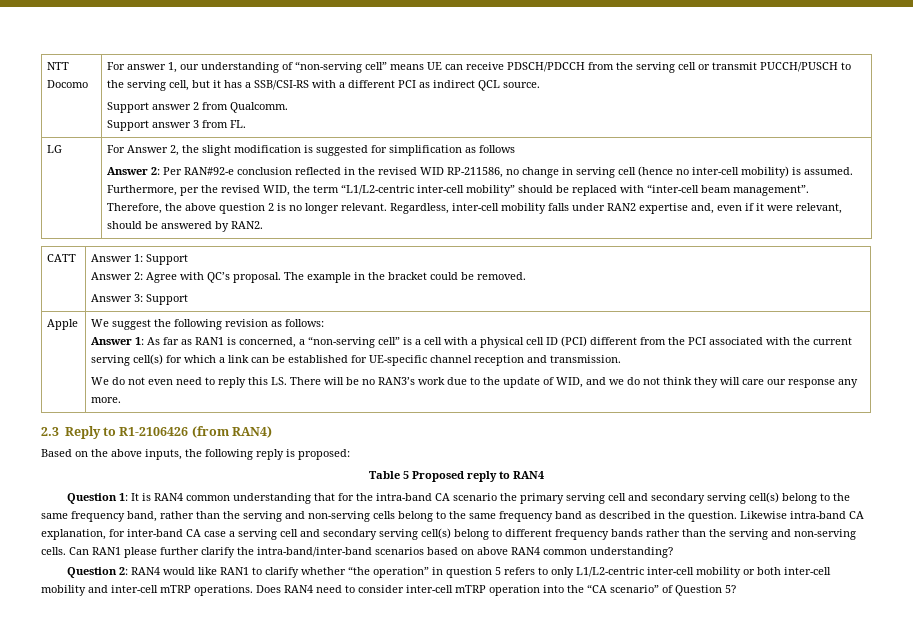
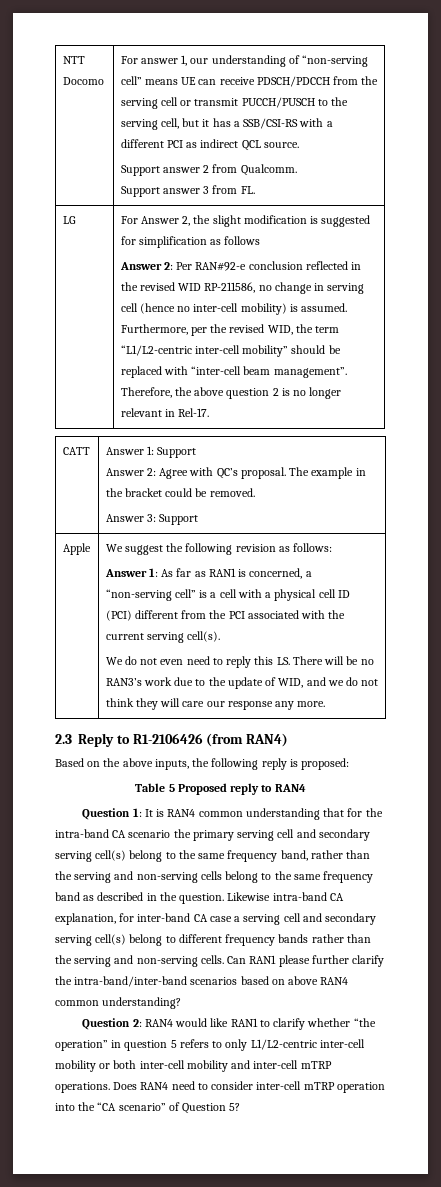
[341,203,843,214] [107,221,264,232] relevant. Regardless, inter-cell mobility falls under RAN2 expertise and, even if it were relevant, should be answered by RAN2. -> [120,408,210,417] relevant in Rel-17.
[133,354,622,366] cell(s) for which a link can be established for UE-specific channel reception and transmission. -> [187,631,221,642] cell(s).

